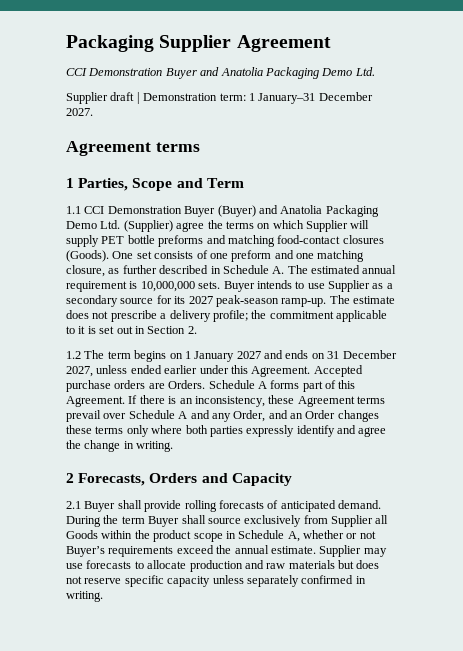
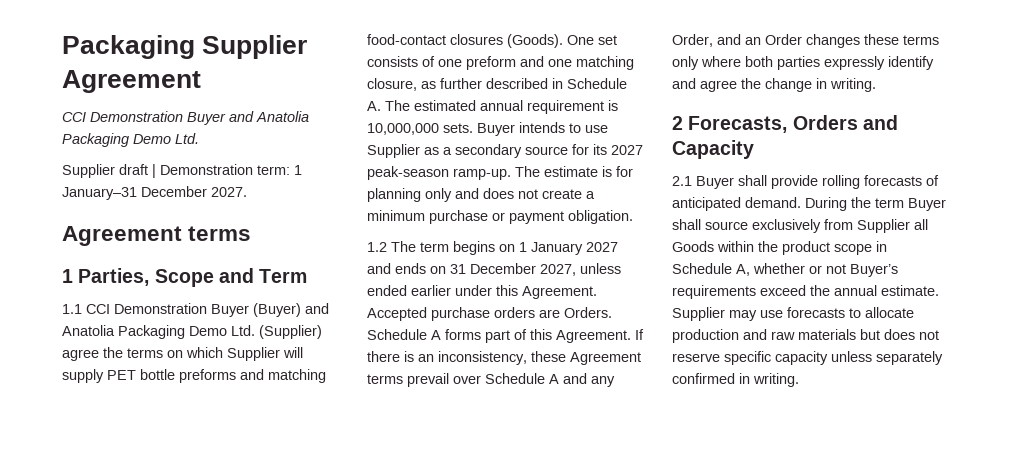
[66,310,387,322] [66,326,197,334] does not prescribe a delivery profile; the commitment applicable to it is set out in Section 2. -> [602,166,633,177] [367,188,595,202] [367,210,633,224] is for planning only and does not create a minimum purchase or payment obligation.

